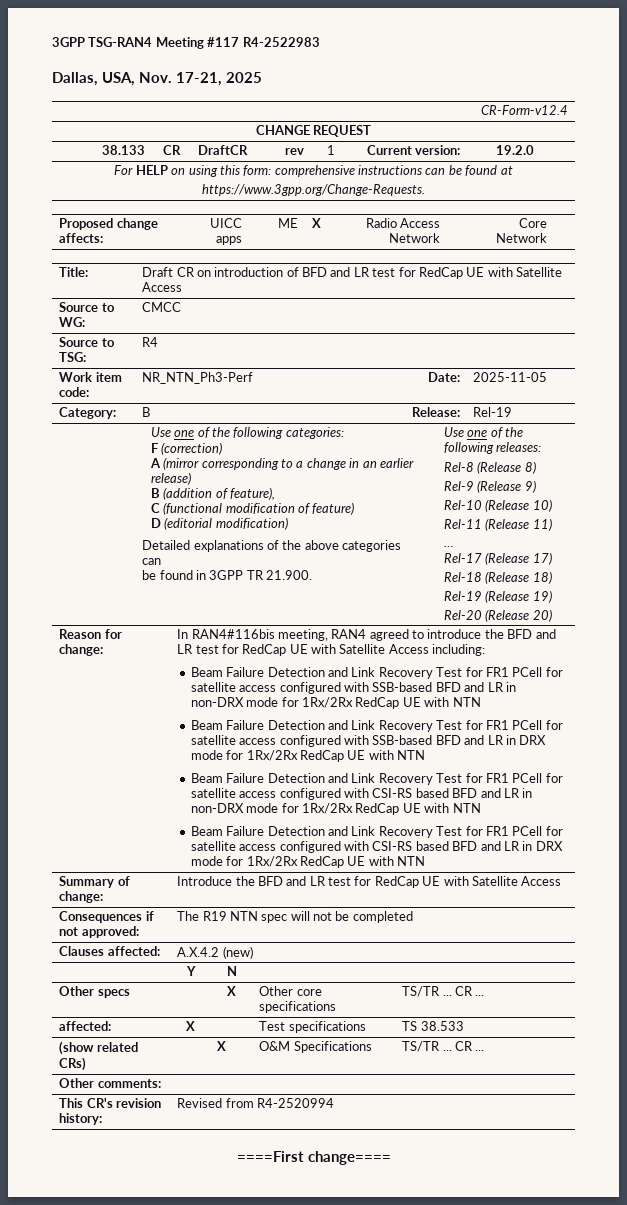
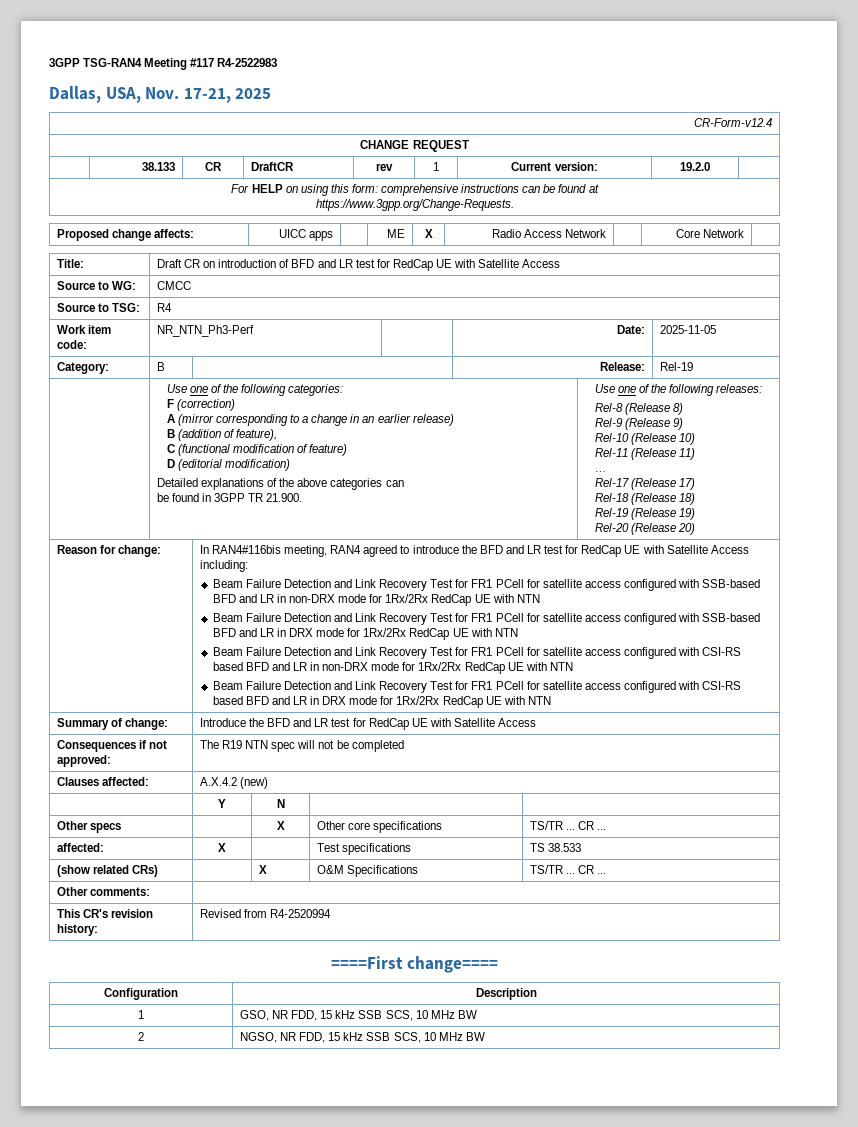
(391, 1158) none -> [104,988,178,1000] [475,988,537,1000] [138,1010,144,1019] [239,1010,477,1021] [138,1032,144,1041] [239,1032,485,1043] // Configuration | Description // 1 | GSO, NR FDD, 15 kHz SSB SCS, 10 MHz BW // 2 | NGSO, NR FDD, 15 kHz SSB SCS, 10 MHz BW

